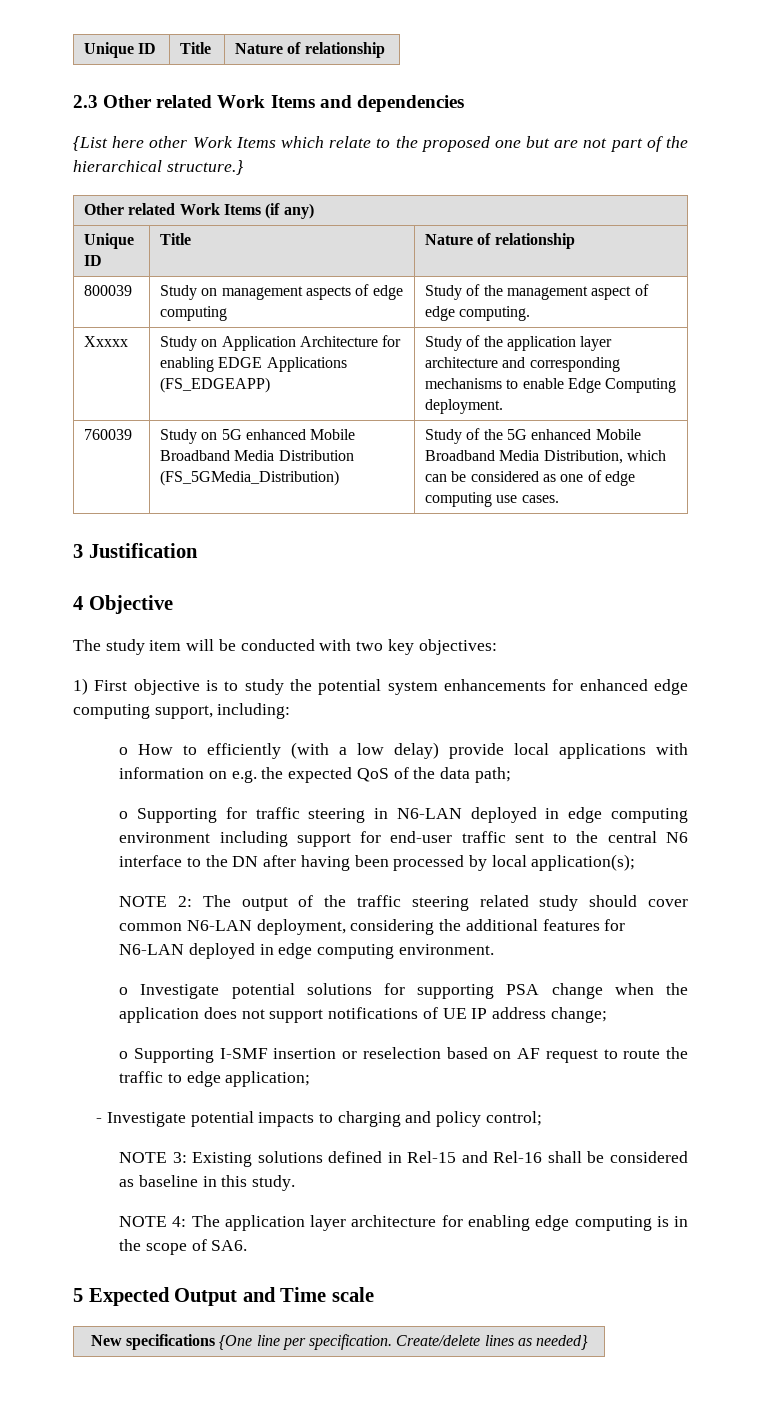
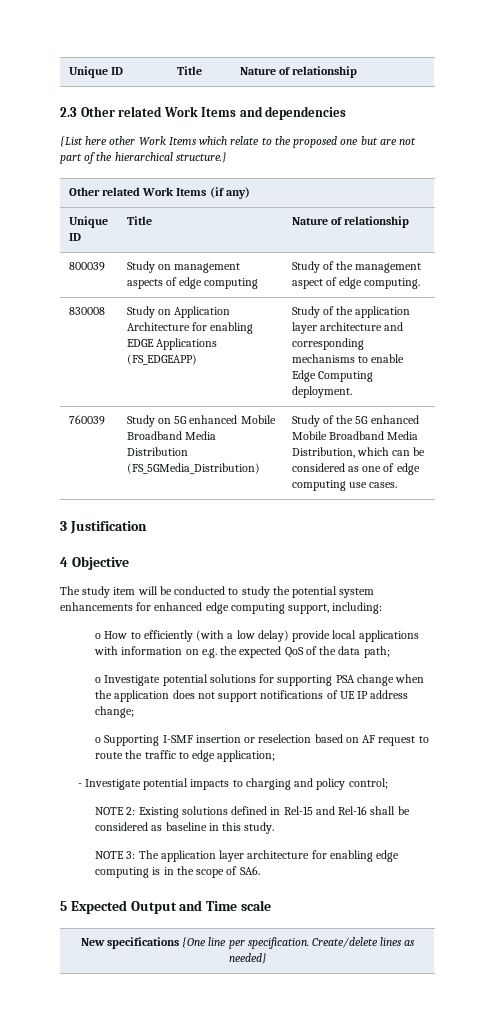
[84,336,129,347] Xxxxx -> [68,307,105,315] 830008
[319,639,497,655] [73,678,218,695] with two key objectives: // 1) First objective is -> (226, 590) none
[119,807,688,823] [119,831,688,847] [119,854,636,871] [119,895,688,911] [119,919,626,935] [119,943,494,959] // o Supporting for traffic steering in N6-LAN deployed in edge computing environment including support for end-user traffic sent to the central N6 interface to the DN after having been processed by local application(s); // NOTE 2: The output of the traffic steering related study should cover common N6-LAN deployment, considering the additional features for N6-LAN deployed in edge computing environment. -> (390, 652) none
[172,1152,187,1163] 3: -> [126,807,136,815] 2:
[172,1216,187,1227] 4: -> [126,851,136,859] 3:

